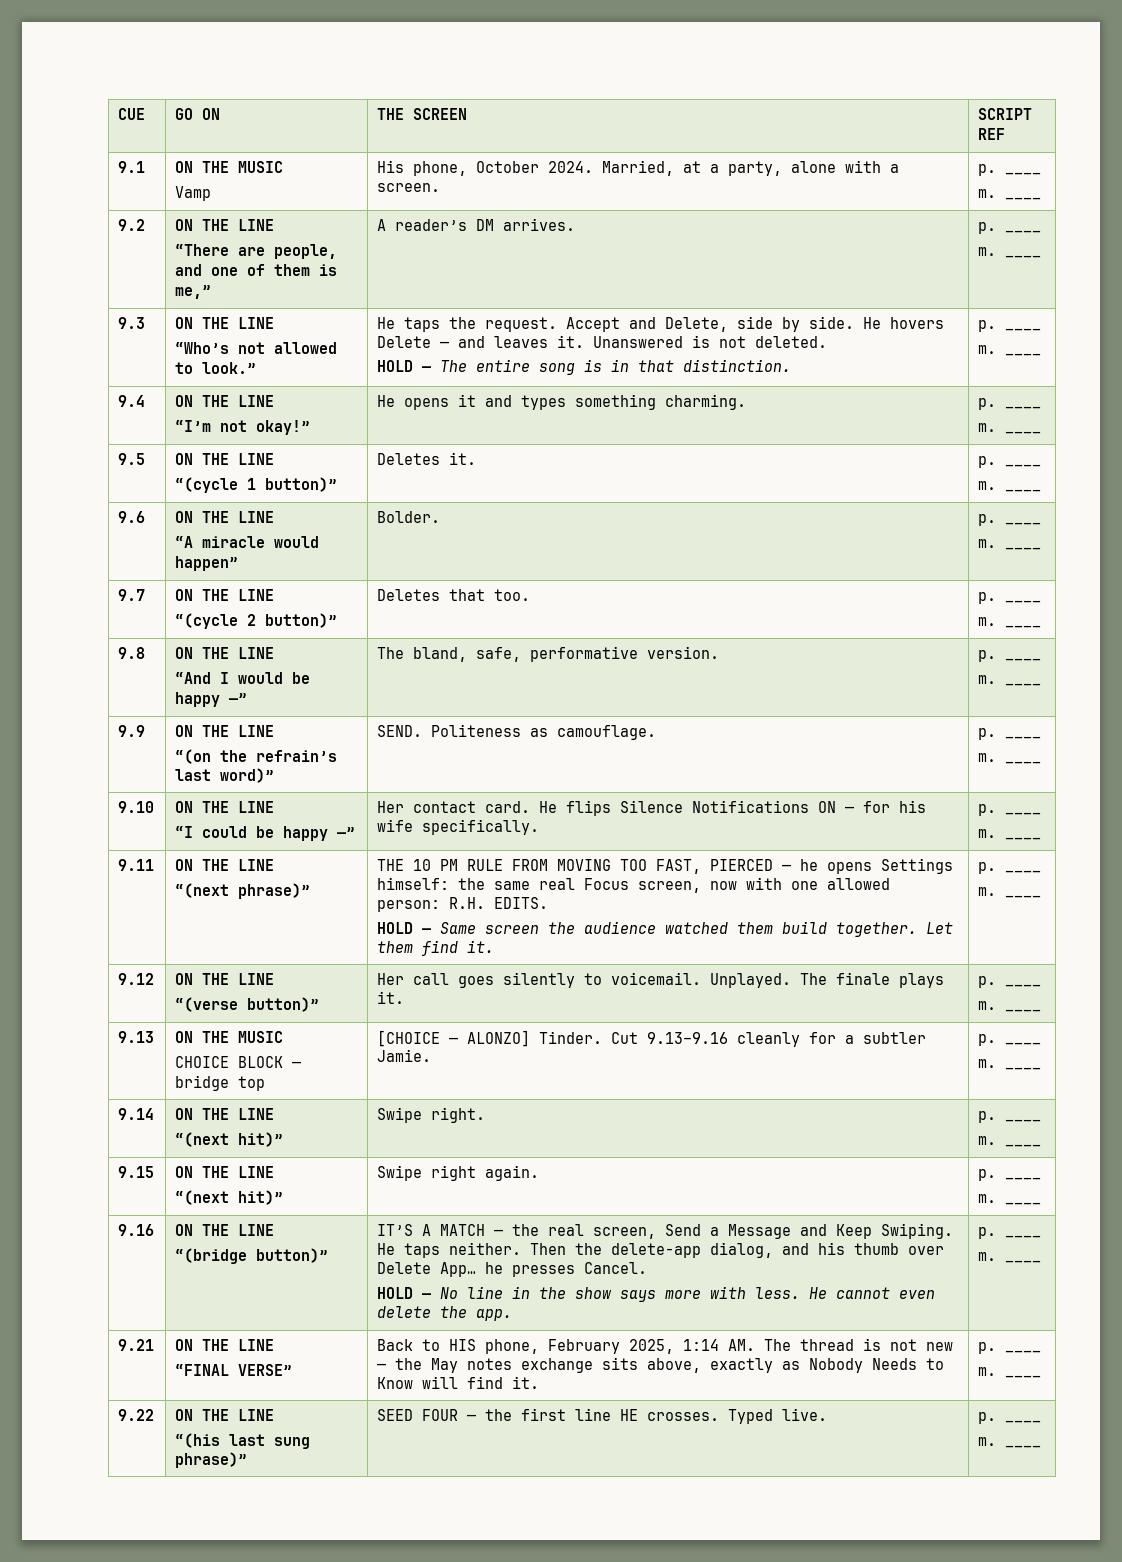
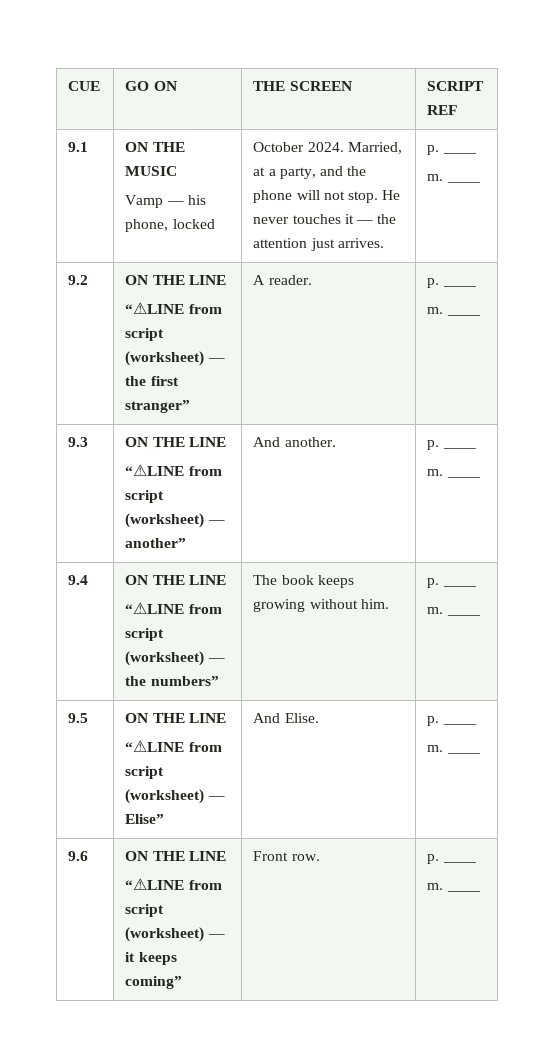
[377,160,468,176] | His phone, -> [166,195,206,205] [125,219,215,232] — his phone, locked |
[791,160,900,173] [377,183,441,192] alone with a screen. -> [319,166,367,176] [253,190,401,203] [253,214,397,224] [253,238,384,251] and the phone will not stop. He never touches it — the attention just arrives.
[175,244,338,259] [175,264,338,276] [175,285,212,299] [377,218,576,231] “There are people, and one of them is me,” | A reader’s DM arrives. -> [125,302,222,314] [125,328,165,341] [125,351,225,366] [125,376,179,386] [125,400,191,413] [253,275,312,285] “⚠LINE from script (worksheet) — the first stranger” | A reader.
[175,342,338,354] [175,362,257,374] [377,316,945,332] [377,335,828,348] [377,359,792,375] “Who’s not allowed to look.” | He taps the request. Accept and Delete, side by side. He hovers Delete — and leaves it. Unanswered is not deleted. // HOLD — The entire song is in that distinction. -> [125,464,222,476] [125,490,165,503] [125,513,225,528] [125,538,187,548] [253,437,336,447] “⚠LINE from script (worksheet) — another” | And another.
[175,420,311,435] [377,394,747,410] “I’m not okay!” | He opens it and types something charming. -> [125,602,222,614] [125,628,165,641] [125,651,225,666] [125,676,219,686] [253,575,354,588] [253,599,389,612] “⚠LINE from script (worksheet) — the numbers” | The book keeps growing without him.
[175,477,338,493] [377,452,477,465] “(cycle 1 button)” | Deletes it. -> [125,740,222,752] [125,766,165,779] [125,789,225,804] [125,814,165,824] [253,713,319,723] “⚠LINE from script (worksheet) — Elise” | And Elise.
[175,536,320,548] [175,556,239,571] [377,511,441,523] [978,514,1042,526] [978,539,1042,550] [118,589,146,601] [175,589,275,601] [175,613,338,629] [377,589,531,601] [978,592,1042,604] [978,617,1042,628] [118,647,146,659] [175,647,275,659] [175,672,311,684] [175,692,248,707] [377,646,720,662] [978,650,1042,662] [978,675,1042,686] [118,725,146,737] [175,725,275,737] [175,749,338,764] [175,768,275,783] [377,724,657,740] [978,728,1042,740] [978,753,1042,764] [118,801,155,813] [175,801,275,813] [175,826,356,841] [377,800,927,816] [377,819,540,835] [978,804,1042,816] [978,829,1042,840] [118,859,155,871] [175,859,275,871] [175,883,311,899] [377,858,954,874] [377,877,891,893] [377,897,549,912] [377,921,954,937] [377,940,495,956] [978,862,1042,874] [978,887,1042,898] [118,973,155,985] [175,973,275,985] [175,997,320,1012] [377,972,945,988] [377,991,405,1004] [978,976,1042,988] [978,1001,1042,1012] [118,1031,155,1043] [175,1031,284,1043] [175,1056,302,1068] [175,1075,266,1091] [377,1030,927,1047] [377,1049,432,1062] [978,1034,1042,1046] [978,1059,1042,1070] [118,1108,155,1120] [175,1108,275,1120] [175,1132,284,1147] [377,1107,486,1123] [978,1111,1042,1123] [978,1136,1042,1147] [118,1166,155,1178] [175,1166,275,1178] [175,1190,284,1205] [377,1165,540,1181] [978,1169,1042,1181] [978,1194,1042,1205] [118,1224,155,1236] [175,1224,275,1236] [175,1248,329,1264] [377,1223,954,1239] [377,1242,945,1258] [377,1262,648,1277] [377,1286,936,1302] [377,1306,513,1321] [978,1227,1042,1239] [978,1252,1042,1263] [118,1339,155,1351] [175,1339,275,1351] [175,1364,293,1376] [377,1338,954,1354] [377,1357,945,1373] [377,1376,540,1389] [978,1342,1042,1354] [978,1367,1042,1378] [118,1409,155,1421] [175,1409,275,1421] [175,1433,311,1449] [175,1452,248,1468] [377,1408,828,1424] “A miracle would happen” | Bolder. | p. ____ // m. ____ // 9.7 | ON THE LINE // “(cycle 2 button)” | Deletes that too. | p. ____ // m. ____ // 9.8 | ON THE LINE // “And I would be happy —” | The bland, safe, performative version. | p. ____ // m. ____ // 9.9 | ON THE LINE // “(on the refrain’s last word)” | SEND. Politeness as camouflage. | p. ____ // m. ____ // 9.10 | ON THE LINE // “I could be happy —” | Her contact card. He flips Silence Notifications ON — for his wife specifically. | p. ____ // m. ____ // 9.11 | ON THE LINE // “(next phrase)” | THE 10 PM RULE FROM MOVING TOO FAST, PIERCED — he opens Settings himself: the same real Focus screen, now with one allowed person: R.H. EDITS. // HOLD — Same screen the audience watched them build together. Let them find it. | p. ____ // m. ____ // 9.12 | ON THE LINE // “(verse button)” | Her call goes silently to voicemail. Unplayed. The finale plays it. | p. ____ // m. ____ // 9.13 | ON THE MUSIC // CHOICE BLOCK — bridge top | [CHOICE — ALONZO] Tinder. Cut 9.13–9.16 cleanly for a subtler Jamie. | p. ____ // m. ____ // 9.14 | ON THE LINE // “(next hit)” | Swipe right. | p. ____ // m. ____ // 9.15 | ON THE LINE // “(next hit)” | Swipe right again. | p. ____ // m. ____ // 9.16 | ON THE LINE // “(bridge button)” | IT’S A MATCH — the real screen, Send a Message and Keep Swiping. He taps neither. Then the delete-app dialog, and his thumb over Delete App… he presses Cancel. // HOLD — No line in the show says more with less. He cannot even delete the app. | p. ____ // m. ____ // 9.21 | ON THE LINE // “FINAL VERSE” | Back to HIS phone, February 2025, 1:14 AM. The thread is not new — the May notes exchange sits above, exactly as Nobody Needs to Know will find it. | p. ____ // m. ____ // 9.22 | ON THE LINE // “(his last sung phrase)” | SEED FOUR — the first line HE crosses. Typed live. -> [125,878,222,890] [125,904,165,917] [125,927,225,942] [125,952,177,965] [125,976,183,989] [253,851,320,861] “⚠LINE from script (worksheet) — it keeps coming” | Front row.

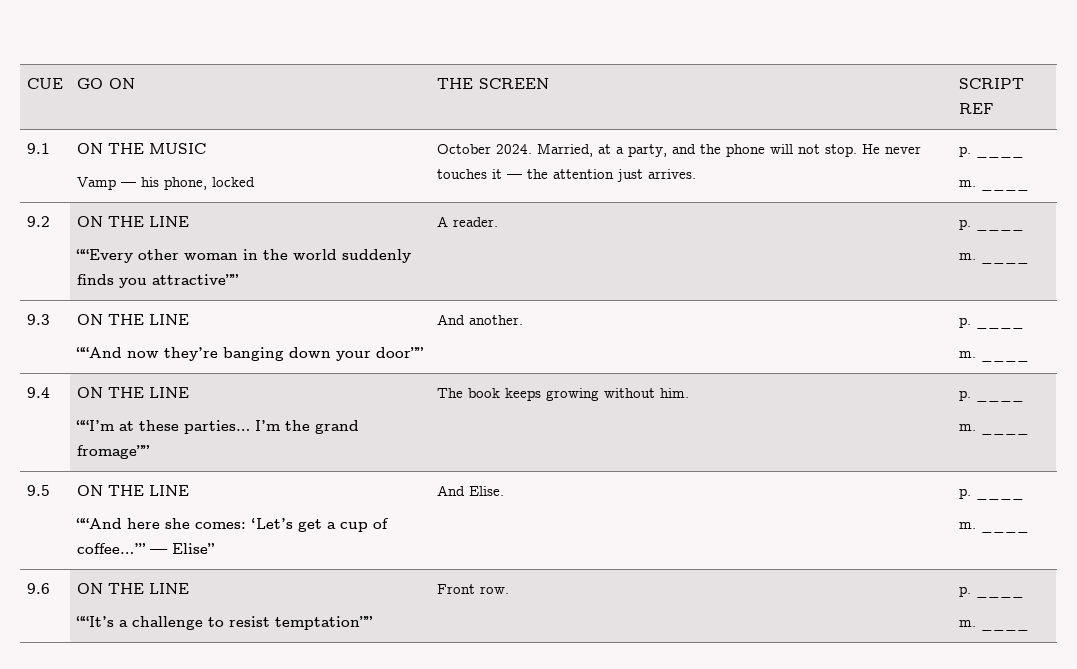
[125,302,222,314] [125,328,165,341] [125,351,225,366] [125,376,179,386] [125,400,191,413] “⚠LINE from script (worksheet) — the first stranger” -> [75,249,411,263] [76,274,239,288] ““Every other woman in the world suddenly finds you attractive””
[125,464,222,476] [125,490,165,503] [125,513,225,528] [125,538,187,548] “⚠LINE from script (worksheet) — another” -> [75,347,424,361] ““And now they’re banging down your door””
[125,602,222,614] [125,628,165,641] [125,651,225,666] [125,676,219,686] “⚠LINE from script (worksheet) — the numbers” -> [75,420,359,434] [76,445,150,459] ““I’m at these parties… I’m the grand fromage””
[125,740,222,752] [125,766,165,779] [125,789,205,804] “⚠LINE from script (worksheet) -> [75,518,389,532] [76,543,146,554] ““And here she comes: ‘Let’s get a cup of coffee…’”
[125,878,222,890] [125,904,165,917] [125,927,225,942] [125,952,177,965] [125,976,183,989] “⚠LINE from script (worksheet) — it keeps coming” -> [75,616,373,630] ““It’s a challenge to resist temptation””

